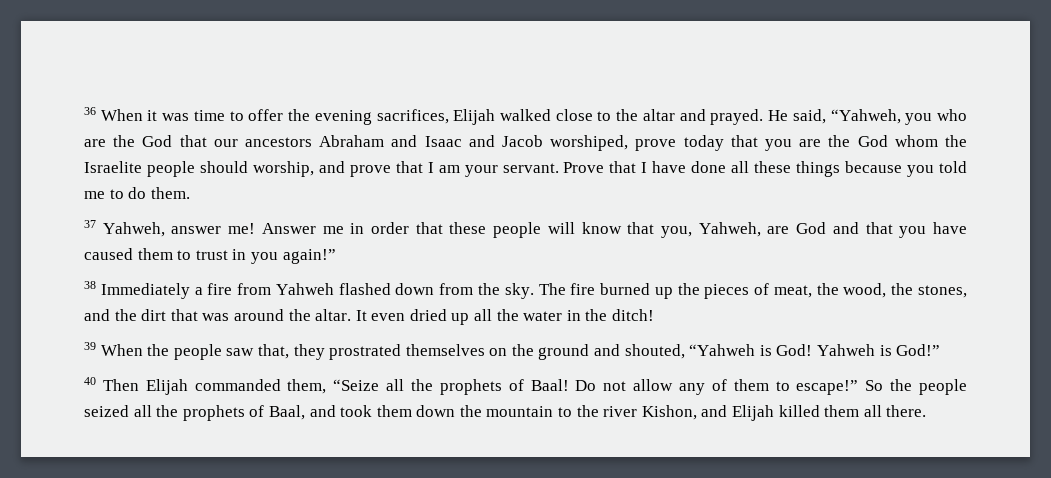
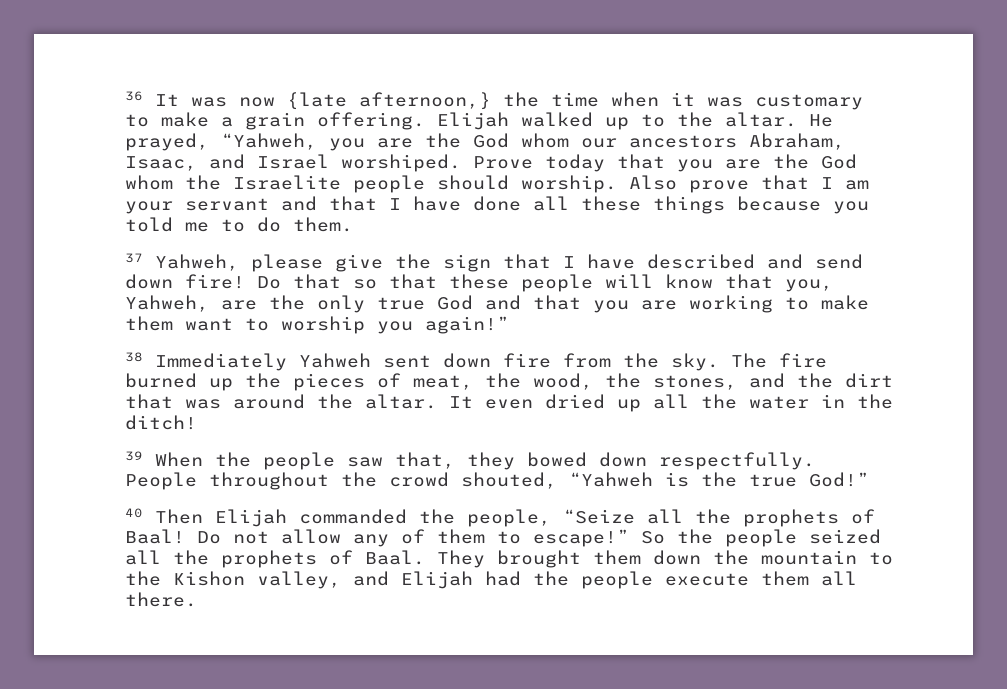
[100,109,449,125] When it was time to offer the evening sacrifices, -> [155,92,863,110] [125,112,425,130] It was now {late afternoon,} the time when it was customary to make a grain offering.
[555,109,826,125] close to the altar and prayed. He said, -> [605,112,833,130] [125,133,209,151] up to the altar. He prayed,
[937,109,968,121] [84,135,207,147] who are the God that -> [377,133,569,148] are the God whom
[319,135,677,151] Abraham and Isaac and Jacob worshiped, prove -> [749,133,845,150] [125,154,533,172] Abraham, Isaac, and Israel worshiped. Prove
[252,161,345,177] worship, and -> [521,175,677,193] worship. Also
[502,162,605,173] servant. Prove -> [185,196,317,211] servant and
[171,222,410,234] answer me! Answer me in order -> [251,254,863,272] [125,274,377,289] please give the sign that I have described and send down fire! Do that so
(790, 230) none -> [269,295,425,313] the only true
[932,222,967,234] [84,248,336,264] [84,281,435,299] have caused them to trust in you again!” // 38 Immediately a fire from Yahweh flashed down -> [641,295,869,313] [125,316,509,334] [125,352,551,371] are working to make them want to worship you again!” // 38 Immediately Yahweh sent down fire
[329,344,892,360] prostrated themselves on the ground and shouted, “Yahweh is God! Yahweh is -> [527,452,815,470] [125,472,797,490] bowed down respectfully. People throughout the crowd shouted, “Yahweh is the true
[287,379,327,394] them, -> [419,509,551,527] the people,
[268,405,373,420] Baal, and took -> [365,550,581,568] Baal. They brought
[603,405,820,421] river Kishon, and Elijah killed -> [173,571,749,589] Kishon valley, and Elijah had the people execute

